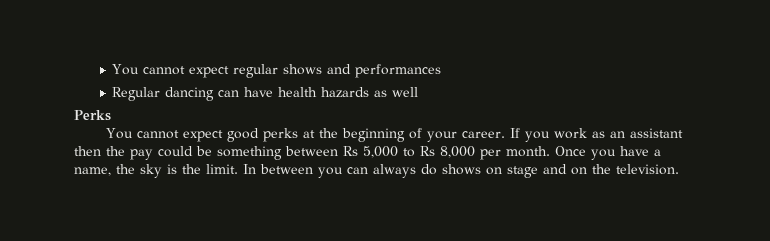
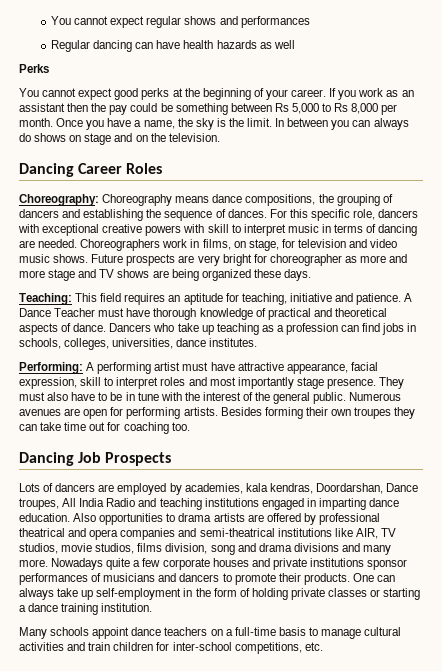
(679, 169) none -> [19,163,163,177] [19,194,393,206] [19,209,419,221] [18,224,418,236] [19,239,398,251] [19,254,408,266] [19,269,311,281] [19,293,413,305] [19,308,387,320] [19,323,417,335] [19,338,258,350] [19,362,378,374] [19,377,405,389] [19,392,402,404] [19,407,416,419] [19,422,190,434] [19,452,172,466] [19,483,419,495] [19,498,400,510] [19,513,380,525] [19,528,396,540] [19,543,392,555] [19,558,408,570] [19,573,396,585] [19,588,421,600] [19,603,153,615] [19,627,402,639] [19,642,323,654] // Dancing Career Roles // Choreography: Choreography means dance compositions, the grouping of dancers and establishing the sequence of dances. For this specific role, dancers with exceptional creative powers with skill to interpret music in terms of dancing are needed. Choreographers work in films, on stage, for television and video music shows. Future prospects are very bright for choreographer as more and more stage and TV shows are being organized these days. // Teaching: This field requires an aptitude for teaching, initiative and patience. A Dance Teacher must have thorough knowledge of practical and theoretical aspects of dance. Dancers who take up teaching as a profession can find jobs in schools, colleges, universities, dance institutes. // Performing: A performing artist must have attractive appearance, facial expression, skill to interpret roles and most importantly stage presence. They must also have to be in tune with the interest of the general public. Numerous avenues are open for performing artists. Besides forming their own troupes they can take time out for coaching too. // Dancing Job Prospects // Lots of dancers are employed by academies, kala kendras, Doordarshan, Dance troupes, All India Radio and teaching institutions engaged in imparting dance education. Also opportunities to drama artists are offered by professional theatrical and opera companies and semi-theatrical institutions like AIR, TV studios, movie studios, films division, song and drama divisions and many more. Nowadays quite a few corporate houses and private institutions sponsor performances of musicians and dancers to promote their products. One can always take up self-employment in the form of holding private classes or starting a dance training institution. // Many schools appoint dance teachers on a full-time basis to manage cultural activities and train children for inter-school competitions, etc.

